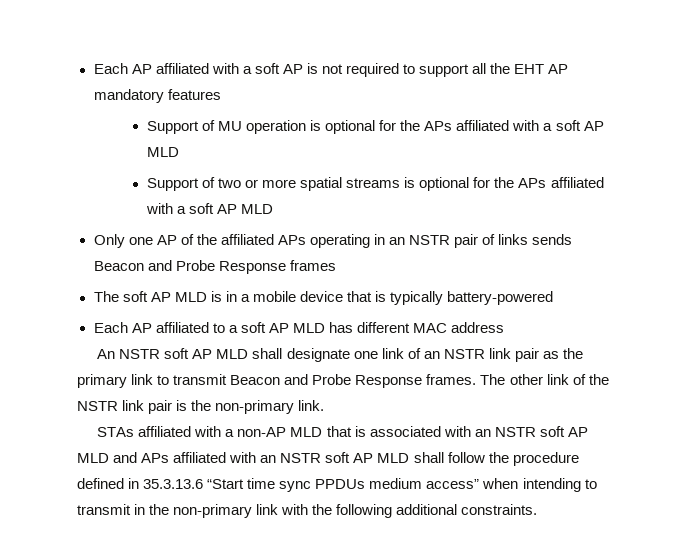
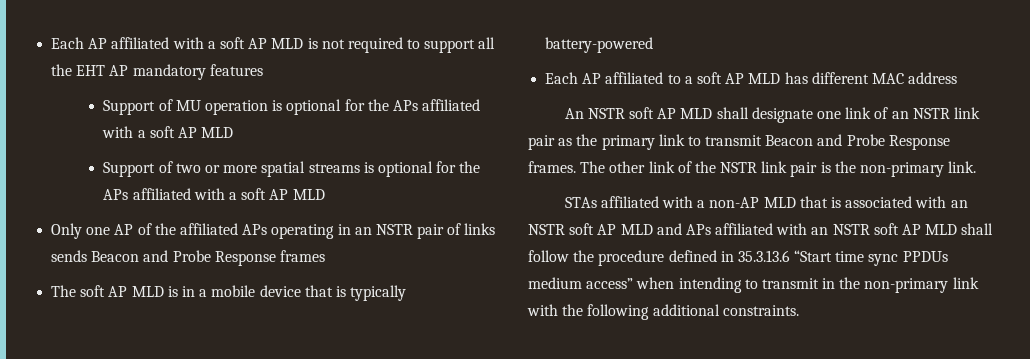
(303, 69) none -> [271,38,304,49] MLD

